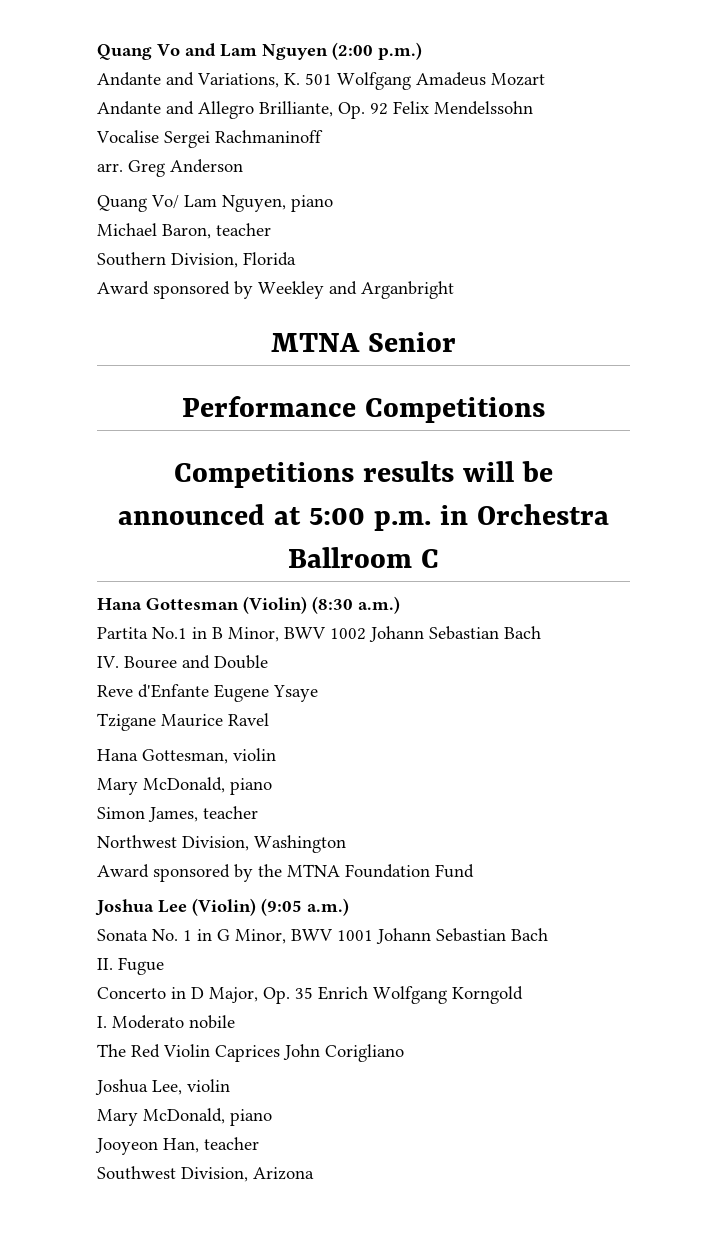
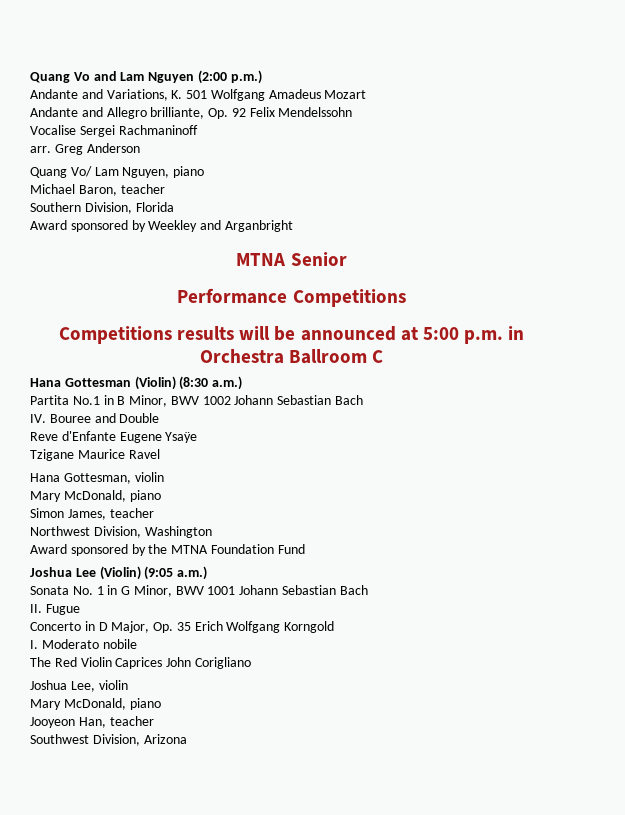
[259,101,333,117] Brilliante, -> [150,107,205,119] brilliante,
[273,685,318,702] Ysaye -> [165,432,198,443] Ysaÿe
[318,986,368,1000] Enrich -> [194,621,223,631] Erich

